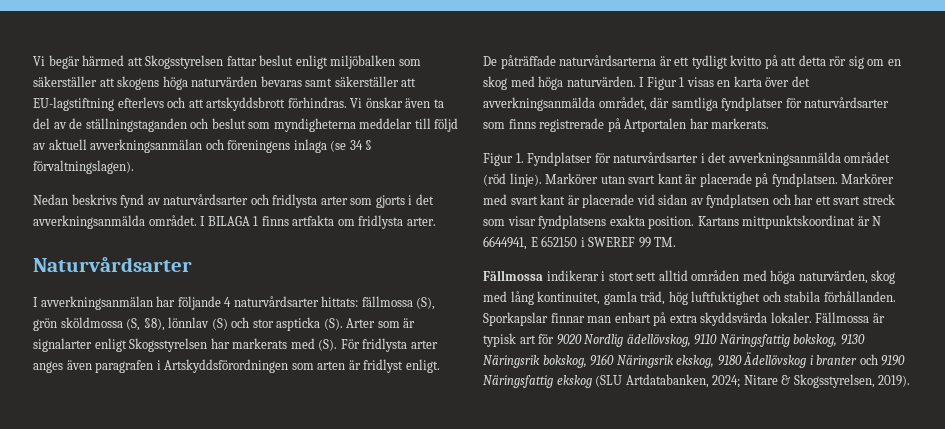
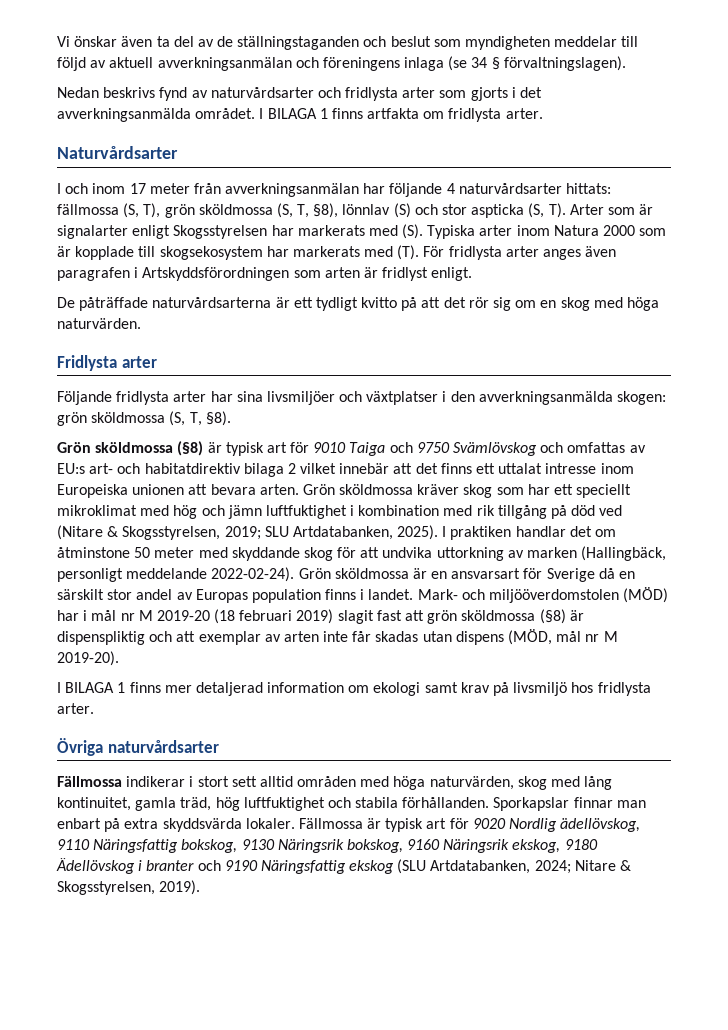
[33,55,421,69] [33,76,417,90] [33,97,363,111] Vi begär härmed att Skogsstyrelsen fattar beslut enligt miljöbalken som säkerställer att skogens höga naturvärden bevaras samt säkerställer att EU-lagstiftning efterlevs och att artskyddsbrott förhindras. Vi -> [57,36,70,47] Vi
[273,118,356,132] myndigheterna -> [465,36,551,50] myndigheten
(38, 302) none -> [65,183,221,194] och inom 17 meter från
[416,297,436,310] [33,317,141,331] (S), grön sköldmossa (S, -> [123,203,310,218] (S, T), grön sköldmossa (S, T,
[323,318,343,330] (S). -> [528,203,566,218] (S, T).
(338, 345) none -> [427,225,667,239] [57,245,420,260] Typiska arter inom Natura 2000 som är kopplade till skogsekosystem har markerats med (T).
[798,55,826,66] detta -> [443,297,466,308] det
[639,76,810,90] [483,97,890,111] [483,118,770,132] [483,152,891,166] [483,173,895,187] [483,194,895,208] [483,215,882,229] [483,236,677,250] I Figur 1 visas en karta över det avverkningsanmälda området, där samtliga fyndplatser för naturvårdsarter som finns registrerade på Artportalen har markerats. // Figur 1. Fyndplatser för naturvårdsarter i det avverkningsanmälda området (röd linje). Markörer utan svart kant är placerade på fyndplatsen. Markörer med svart kant är placerade vid sidan av fyndplatsen och har ett svart streck som visar fyndplatsens exakta position. Kartans mittpunktskoordinat är N 6644941, E 652150 i SWEREF 99 TM. -> [57,355,157,371] [57,391,667,405] [57,411,231,426] [57,441,646,456] [57,463,634,477] [57,484,632,498] [57,505,623,519] [57,525,617,540] [57,546,667,561] [57,567,636,582] [57,587,669,603] [57,609,584,624] [57,629,618,645] [57,651,119,666] [57,682,651,696] [57,703,94,714] [57,738,219,756] // Fridlysta arter // Följande fridlysta arter har sina livsmiljöer och växtplatser i den avverkningsanmälda skogen: grön sköldmossa (S, T, §8). // Grön sköldmossa (§8) är typisk art för 9010 Taiga och 9750 Svämlövskog och omfattas av EU:s art- och habitatdirektiv bilaga 2 vilket innebär att det finns ett uttalat intresse inom Europeiska unionen att bevara arten. Grön sköldmossa kräver skog som har ett speciellt mikroklimat med hög och jämn luftfuktighet i kombination med rik tillgång på död ved (Nitare & Skogsstyrelsen, 2019; SLU Artdatabanken, 2025). I praktiken handlar det om åtminstone 50 meter med skyddande skog för att undvika uttorkning av marken (Hallingbäck, personligt meddelande 2022-02-24). Grön sköldmossa är en ansvarsart för Sverige då en särskilt stor andel av Europas population finns i landet. Mark- och miljööverdomstolen (MÖD) har i mål nr M 2019-20 (18 februari 2019) slagit fast att grön sköldmossa (§8) är dispenspliktig och att exemplar av arten inte får skadas utan dispens (MÖD, mål nr M 2019-20). // I BILAGA 1 finns mer detaljerad information om ekologi samt krav på livsmiljö hos fridlysta arter. // Övriga naturvårdsarter

